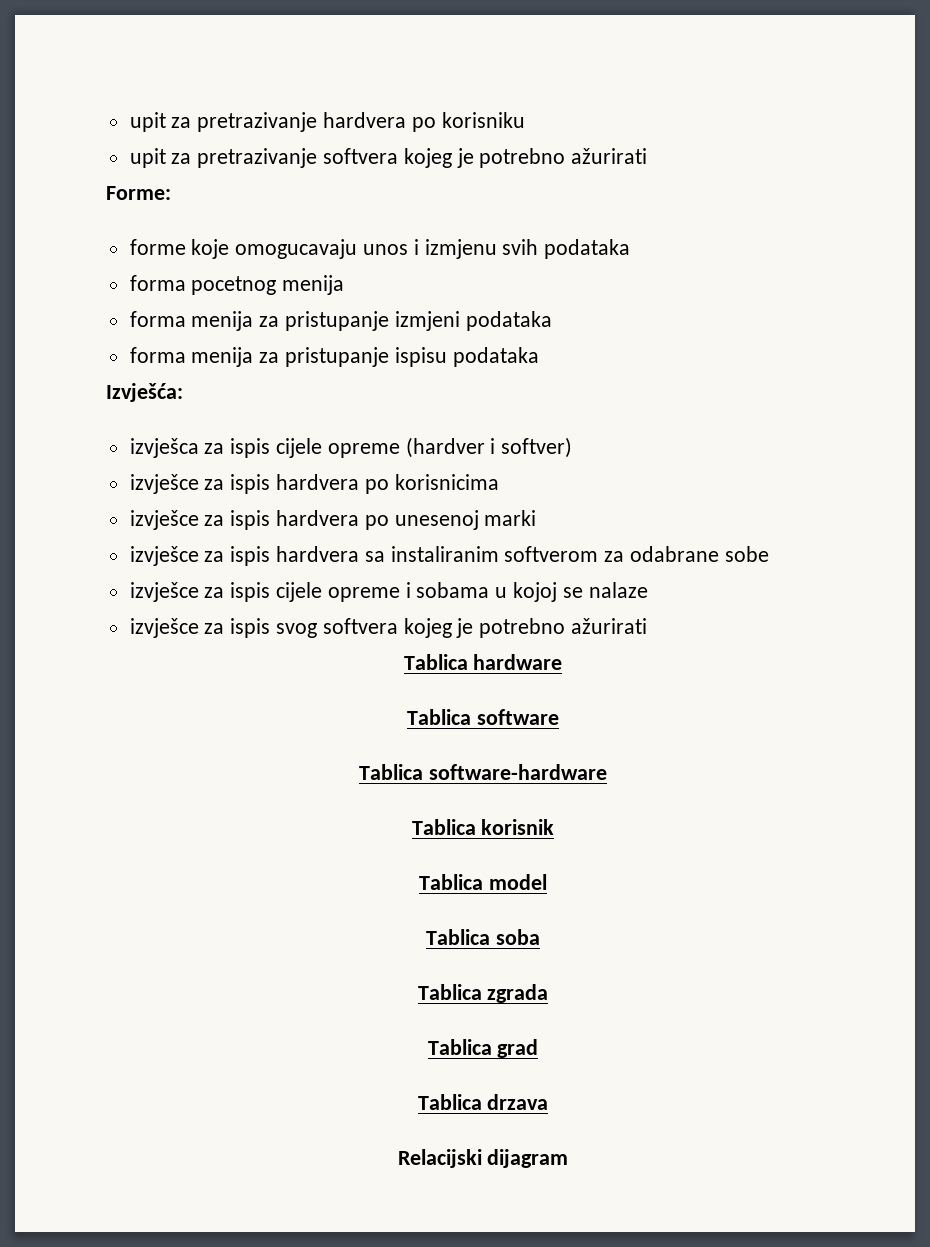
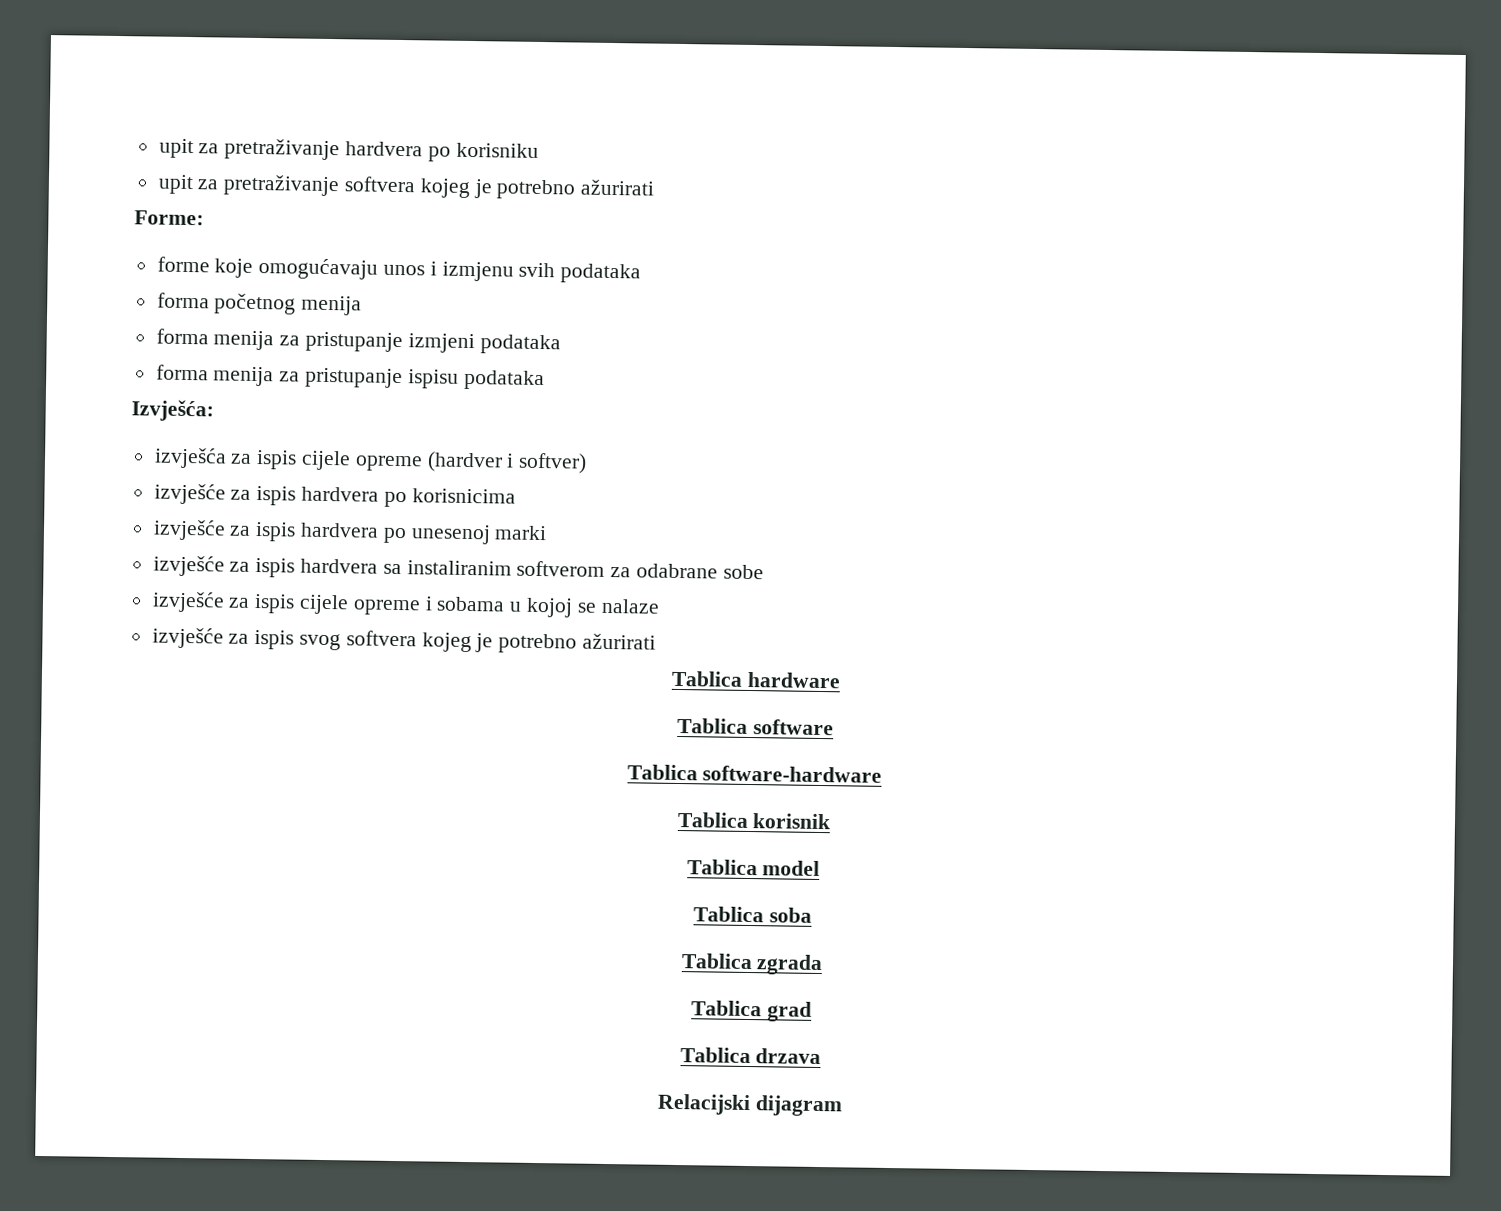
[129,112,318,132] upit za pretrazivanje -> [158,138,341,161] upit za pretraživanje
[197,148,318,168] pretrazivanje -> [223,174,341,197] pretraživanje
[235,239,358,259] omogucavaju -> [258,258,379,280] omogućavaju
[191,276,277,295] pocetnog -> [214,293,297,315] početnog
[129,438,199,458] izvješca -> [153,447,227,469] izvješća
[129,474,199,494] izvješce -> [153,483,226,505] izvješće
[129,510,199,530] izvješce -> [152,519,226,541] izvješće
[129,546,199,566] izvješce -> [152,555,225,577] izvješće
[129,582,199,602] izvješce -> [151,591,225,613] izvješće
[129,618,199,638] izvješce -> [151,627,224,649] izvješće

